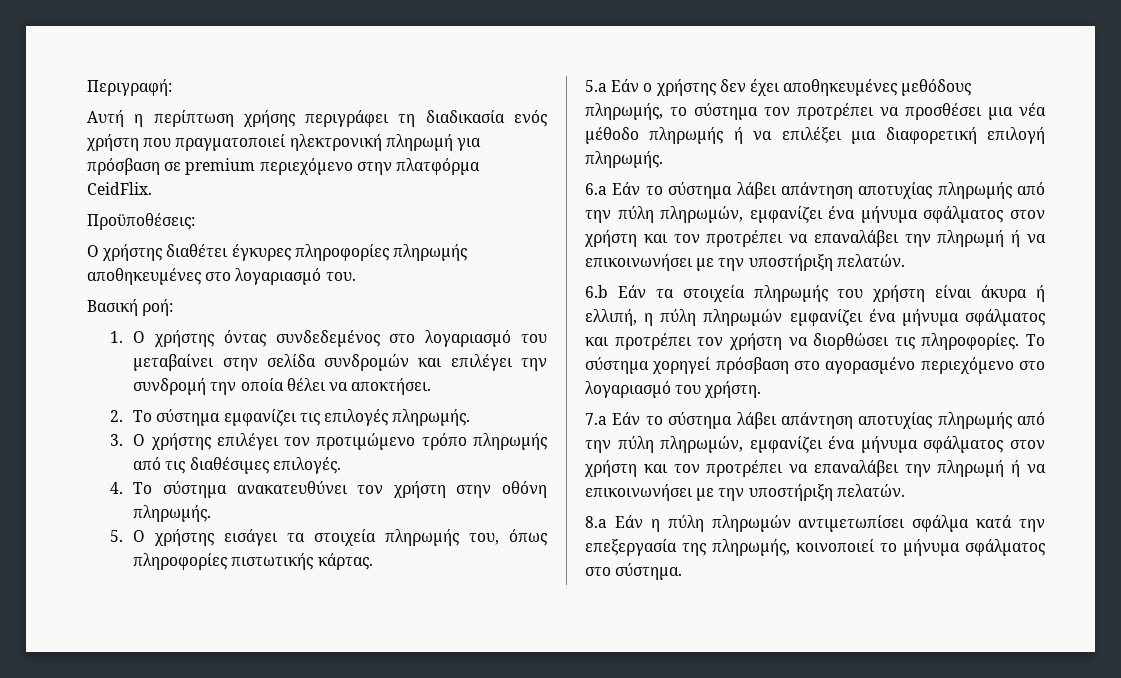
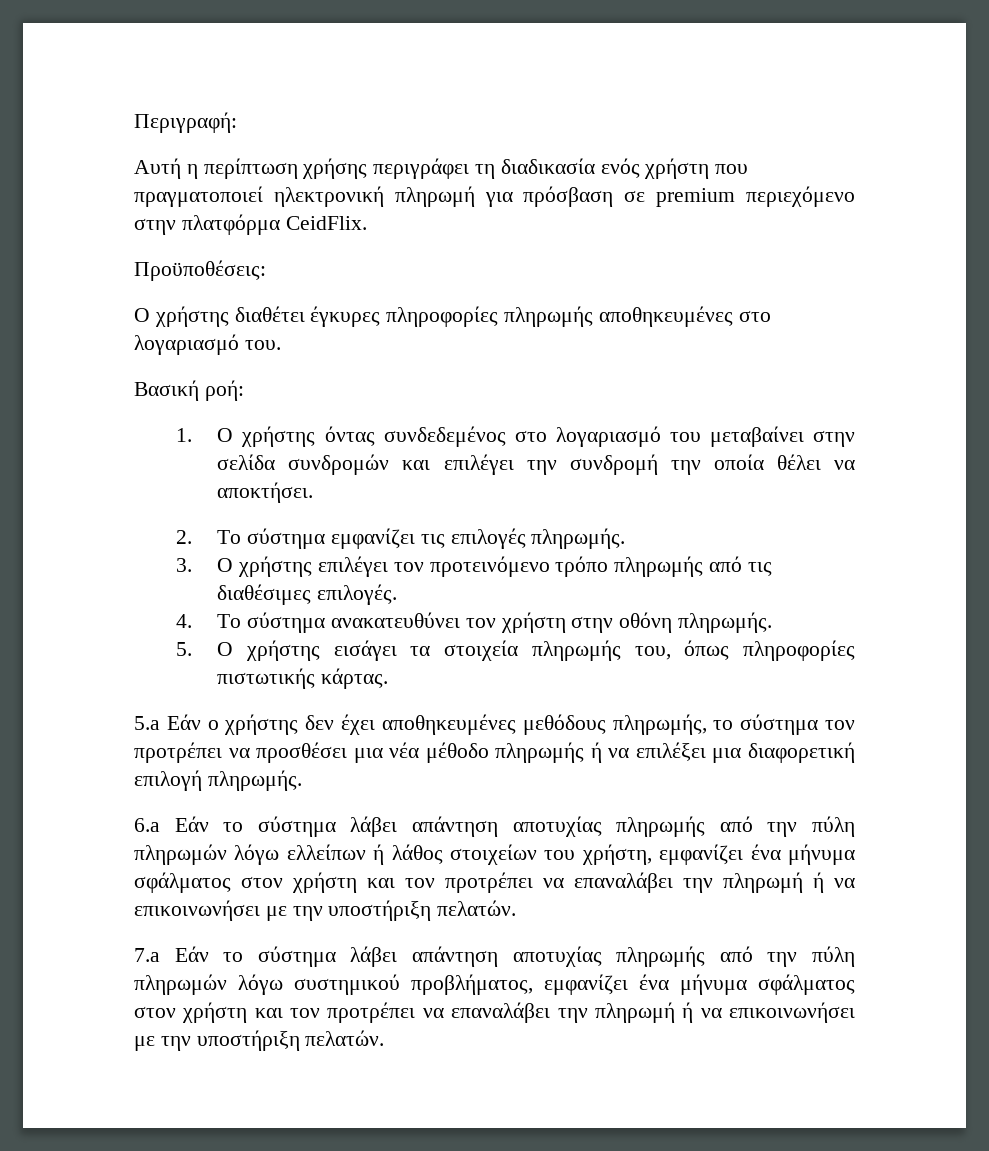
[316,433,416,450] προτιμώμενο -> [429,556,550,577] προτεινόμενο
[660,206,744,223] πληρωμών, -> [134,844,652,865] πληρωμών λόγω ελλείπων ή λάθος στοιχείων του χρήστη,
[585,285,1045,302] [585,309,1045,326] [585,333,1045,350] [585,357,1045,374] [585,381,762,398] // 6.b Εάν τα στοιχεία πληρωμής του χρήστη είναι άκυρα ή ελλιπή, η πύλη πληρωμών εμφανίζει ένα μήνυμα σφάλματος και προτρέπει τον χρήστη να διορθώσει τις πληροφορίες. Το σύστημα χορηγεί πρόσβαση στο αγορασμένο περιεχόμενο στο λογαριασμό του χρήστη. -> (517, 908) none
[660,436,744,453] πληρωμών, -> [134,974,533,995] πληρωμών λόγω συστημικού προβλήματος,
[585,515,1045,532] [585,538,1045,556] [585,563,683,580] // 8.a Εάν η πύλη πληρωμών αντιμετωπίσει σφάλμα κατά την επεξεργασία της πληρωμής, κοινοποιεί το μήνυμα σφάλματος στο σύστημα. -> (385, 1038) none

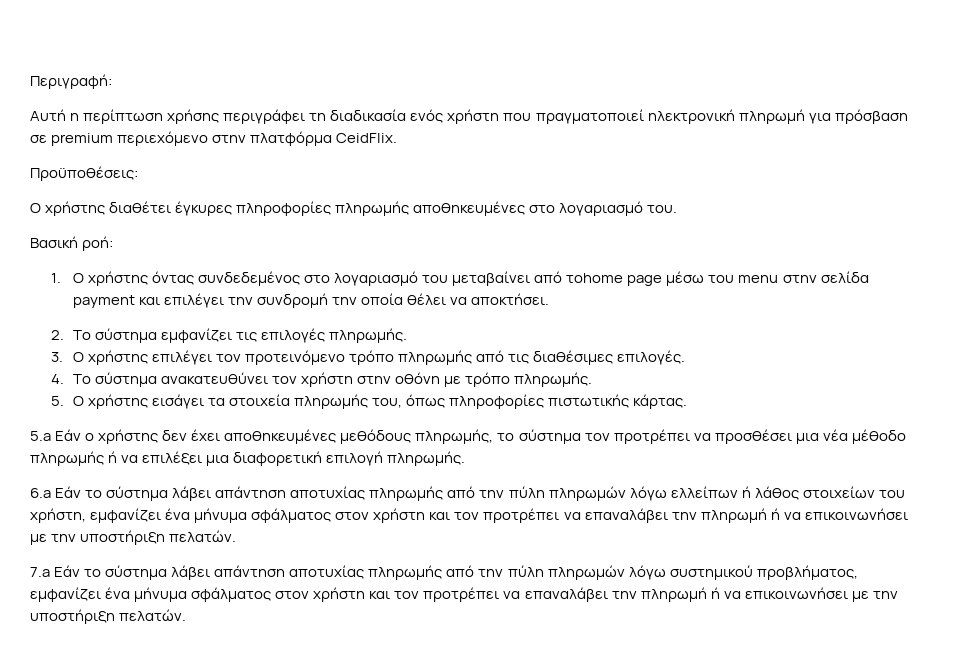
(804, 436) none -> [534,271,779,286] από τοhome page μέσω του menu
[288,454,390,475] συνδρομών -> [72,295,135,308] payment
(673, 622) none -> [444,372,511,387] με τρόπο

